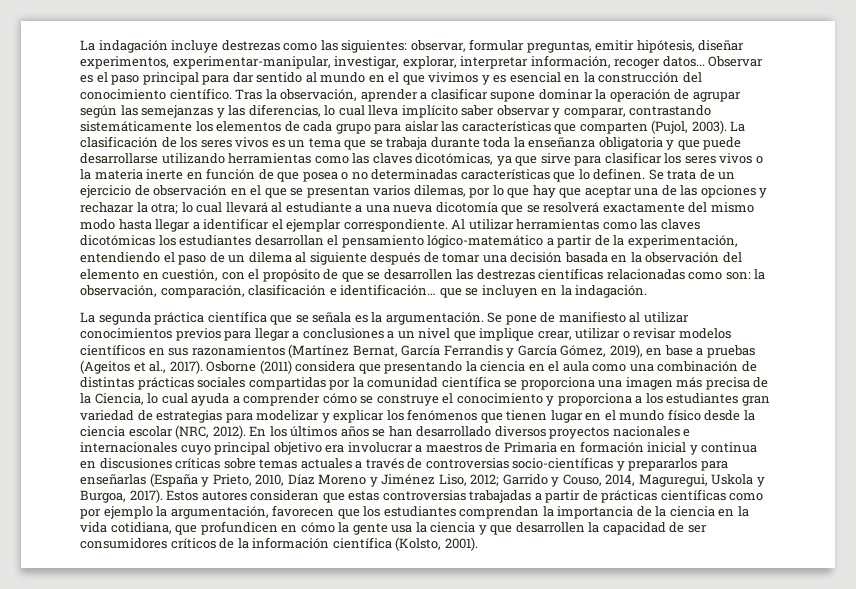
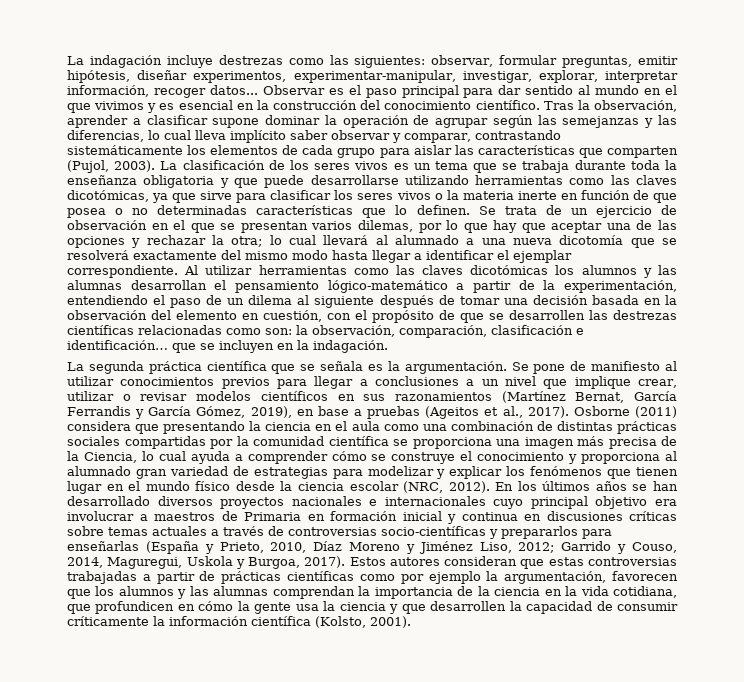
[285,202,352,213] estudiante -> [395,235,459,245] alumnado
[179,235,252,246] estudiantes -> [581,265,677,278] [67,280,122,290] alumnos y las alumnas
[635,393,739,404] a los estudiantes -> [665,451,678,461] [67,466,131,476] al alumnado
[383,506,456,517] estudiantes -> [118,586,269,599] alumnos y las alumnas
[687,525,707,533] [80,538,235,549] ser consumidores críticos de -> [616,602,678,611] [67,616,149,626] consumir críticamente

